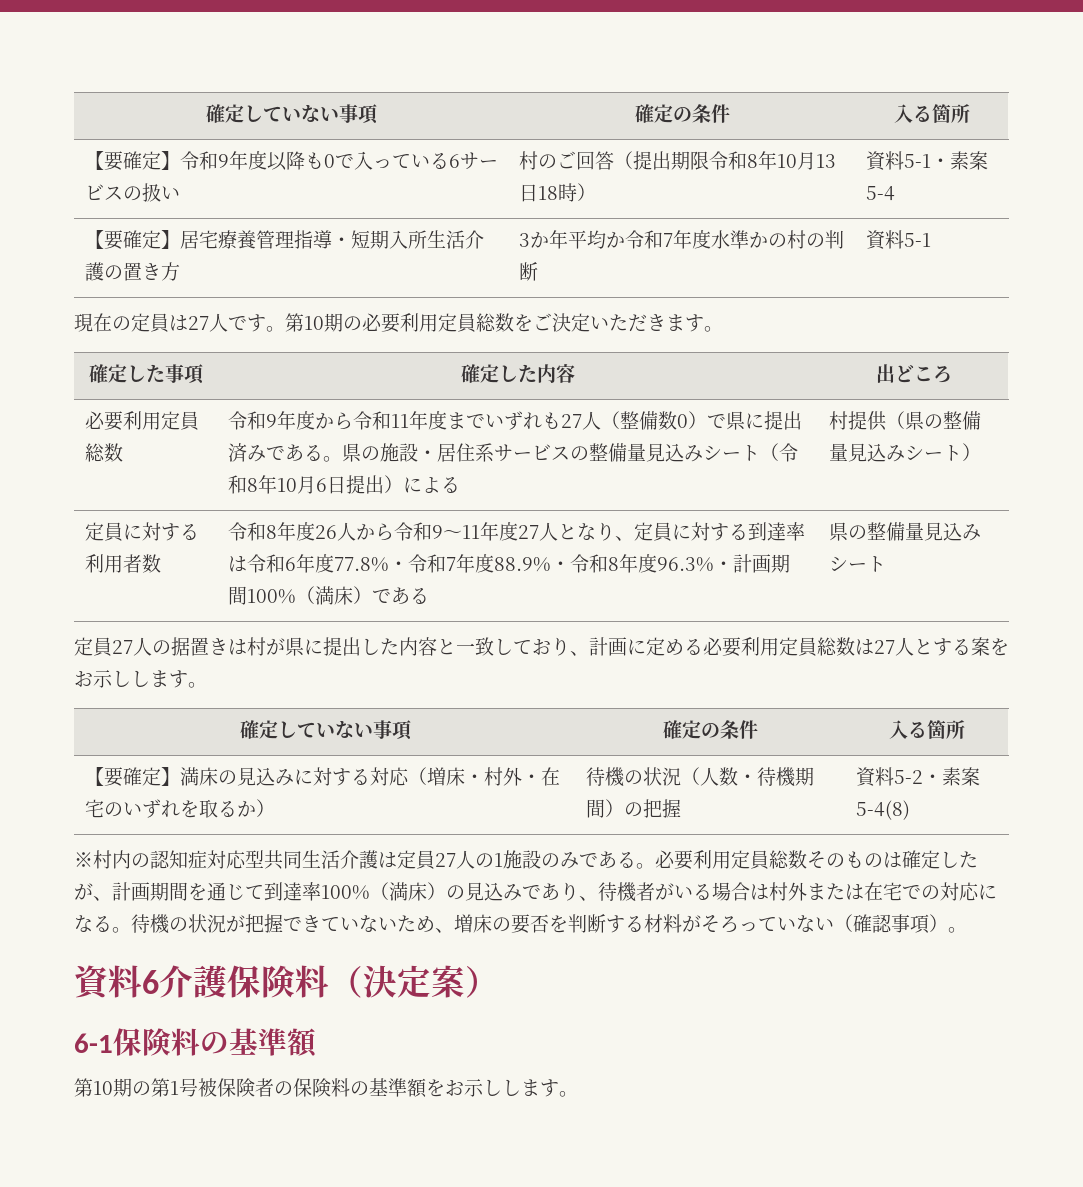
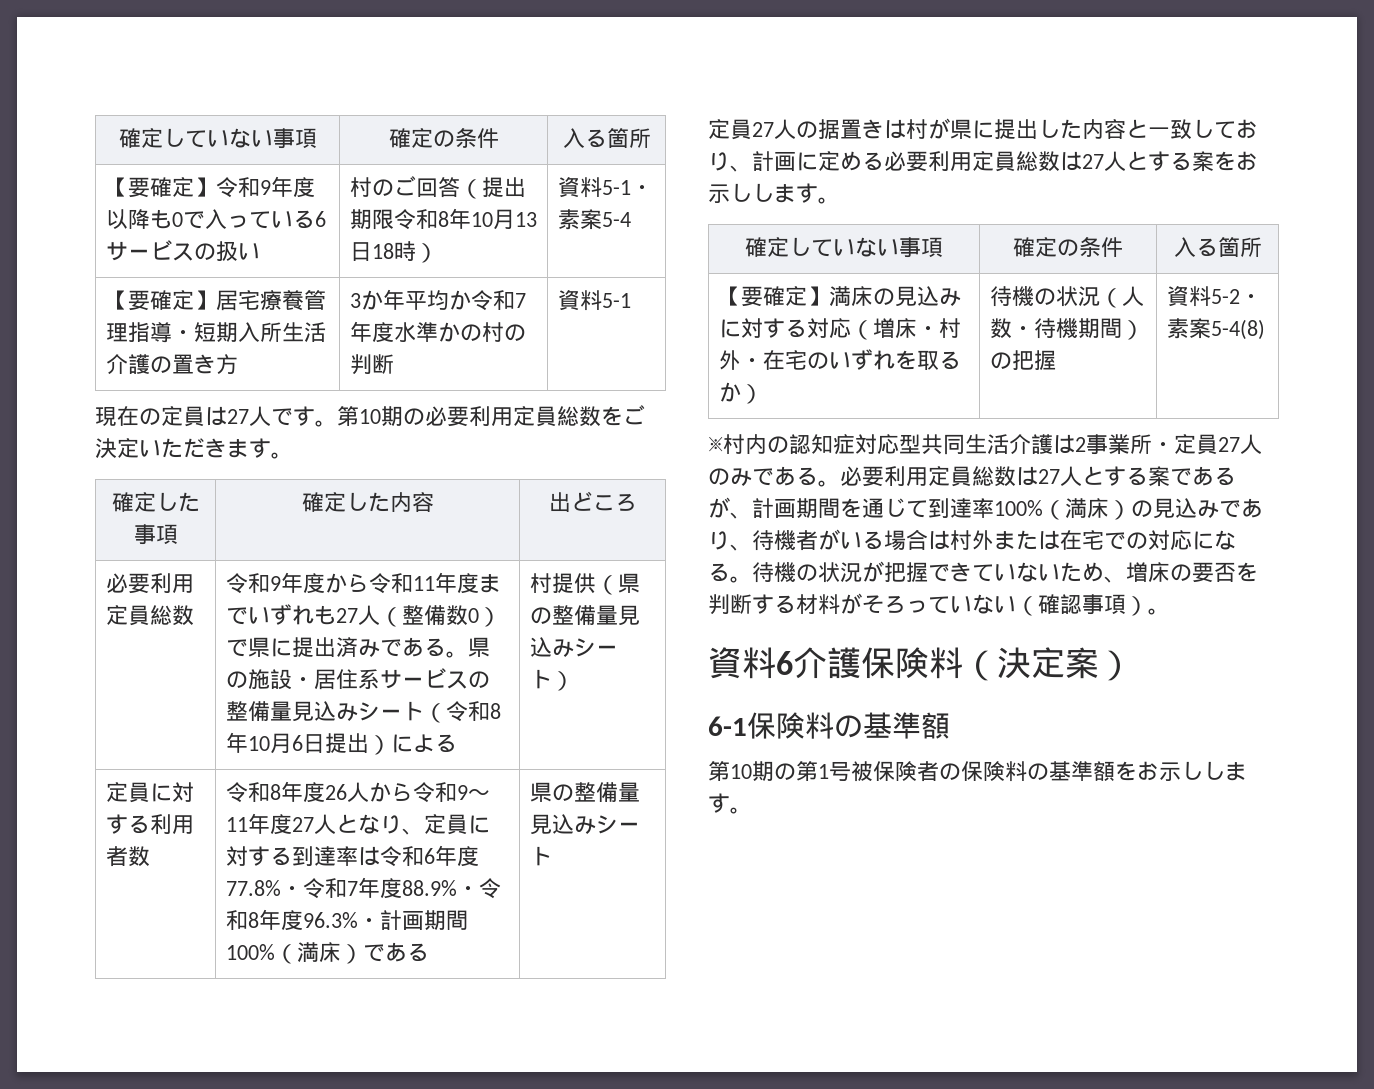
[397,850,560,869] 定員27人の1施設の -> [1075,434,1262,455] [708,468,730,485] 2事業所・定員27人の
[807,850,978,869] そのものは確定した -> [1016,466,1236,487] は27人とする案である

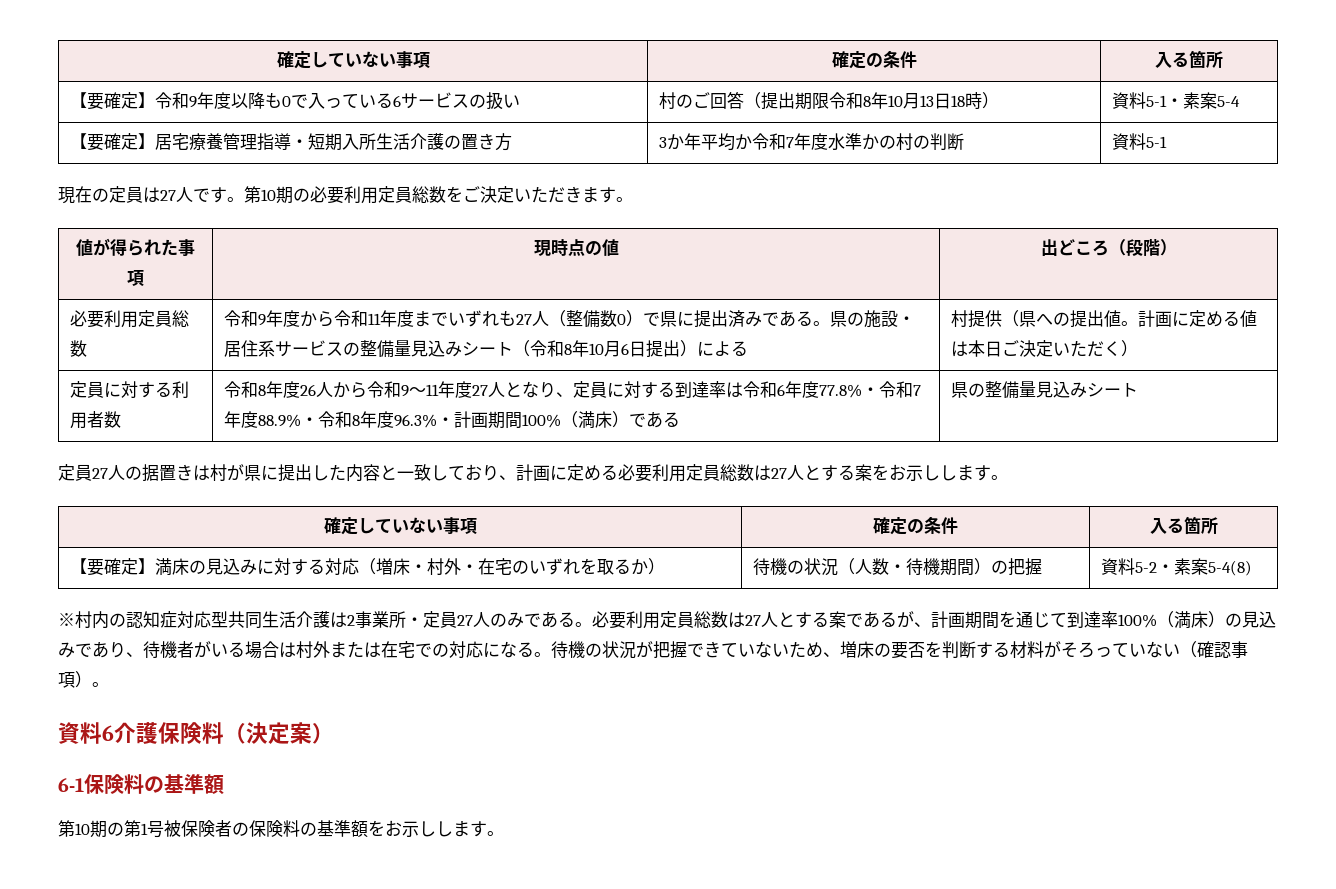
[111,492,178,512] 確定し -> [76,238,161,256] 値が得られ
[301,492,434,512] 確定した内容 -> [533,239,619,256] 現時点の値
(637, 502) none -> [1108,239,1177,256] （段階）
[529,605,640,626] [529,637,618,657] [529,669,552,689] の整備量見込みシート -> [1036,310,1258,328] [951,340,1122,357] への提出値。計画に定める値は本日ご決定いただく

